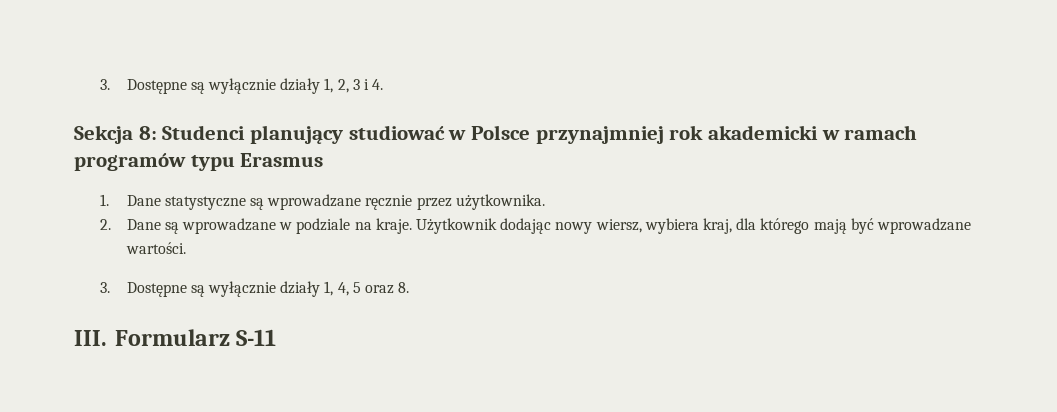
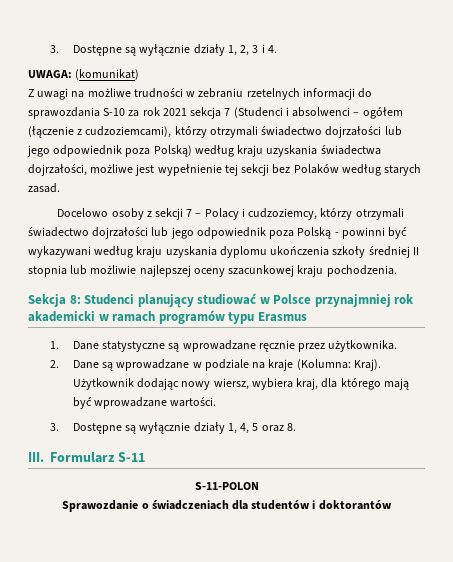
(384, 84) none -> [28,69,140,80] [28,88,373,100] [28,107,403,119] [28,126,402,138] [27,145,381,157] [28,164,422,176] [28,183,60,193] [57,208,404,220] [28,227,408,239] [28,246,419,258] [28,265,397,277] // UWAGA: (komunikat) // Z uwagi na możliwe trudności w zebraniu rzetelnych informacji do sprawozdania S-10 za rok 2021 sekcja 7 (Studenci i absolwenci – ogółem (łączenie z cudzoziemcami), którzy otrzymali świadectwo dojrzałości lub jego odpowiednik poza Polską) według kraju uzyskania świadectwa dojrzałości, możliwe jest wypełnienie tej sekcji bez Polaków według starych zasad. // Docelowo osoby z sekcji 7 – Polacy i cudzoziemcy, którzy otrzymali świadectwo dojrzałości lub jego odpowiednik poza Polską - powinni być wykazywani według kraju uzyskania dyplomu ukończenia szkoły średniej II stopnia lub możliwie najlepszej oceny szacunkowej kraju pochodzenia.
[375,218,412,234] kraje. -> [268,359,381,371] kraje (Kolumna: Kraj).
(277, 337) none -> [194,482,259,490] [62,500,392,512] // S-11-POLON // Sprawozdanie o świadczeniach dla studentów i doktorantów

